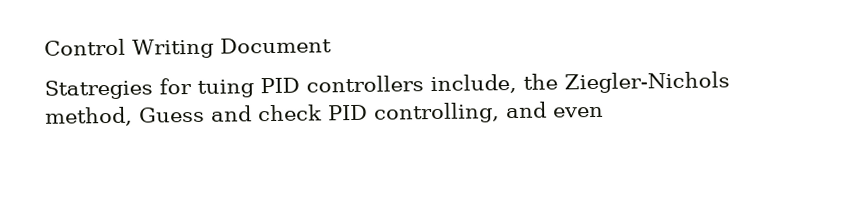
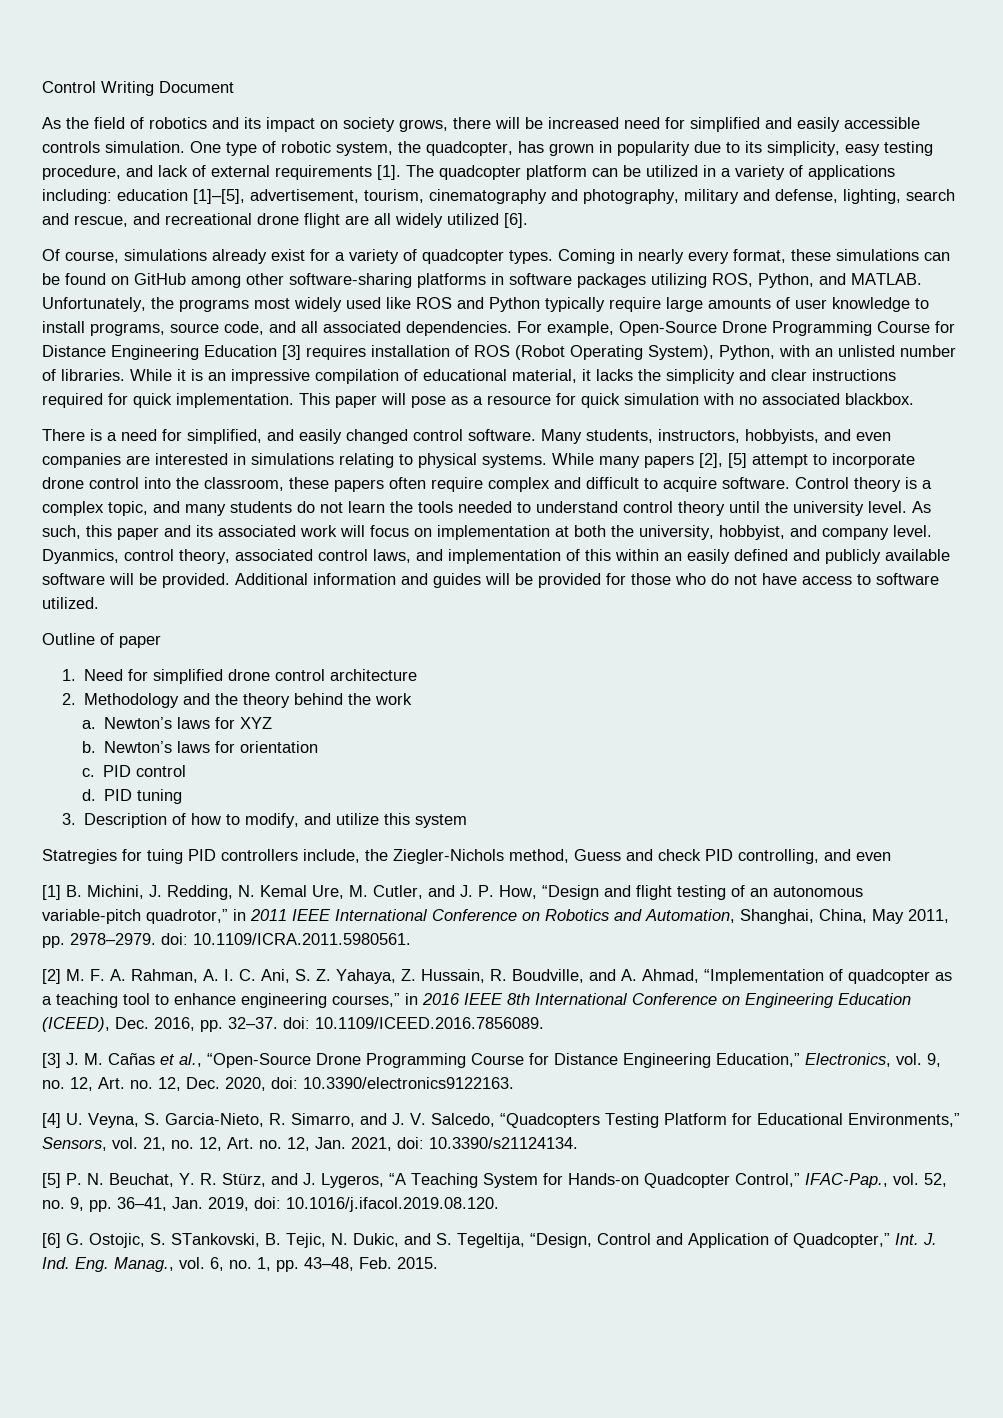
(332, 45) none -> [42,117,920,132] [42,141,933,156] [42,165,895,180] [42,189,955,204] [42,213,528,228] [42,249,950,264] [42,273,922,288] [42,297,929,312] [42,321,955,336] [42,345,956,360] [42,369,896,384] [42,393,914,408] [42,429,891,444] [42,453,915,468] [42,477,932,492] [42,501,931,516] [42,525,932,540] [42,549,950,564] [42,573,939,588] [42,597,99,609] [42,633,161,648] [61,669,418,684] [61,693,413,708] [81,717,272,729] [81,741,318,753] [81,765,186,777] [81,789,182,804] [61,813,468,828] // As the field of robotics and its impact on society grows, there will be increased need for simplified and easily accessible controls simulation. One type of robotic system, the quadcopter, has grown in popularity due to its simplicity, easy testing procedure, and lack of external requirements [1]. The quadcopter platform can be utilized in a variety of applications including: education [1]–[5], advertisement, tourism, cinematography and photography, military and defense, lighting, search and rescue, and recreational drone flight are all widely utilized [6]. // Of course, simulations already exist for a variety of quadcopter types. Coming in nearly every format, these simulations can be found on GitHub among other software-sharing platforms in software packages utilizing ROS, Python, and MATLAB. Unfortunately, the programs most widely used like ROS and Python typically require large amounts of user knowledge to install programs, source code, and all associated dependencies. For example, Open-Source Drone Programming Course for Distance Engineering Education [3] requires installation of ROS (Robot Operating System), Python, with an unlisted number of libraries. While it is an impressive compilation of educational material, it lacks the simplicity and clear instructions required for quick implementation. This paper will pose as a resource for quick simulation with no associated blackbox. // There is a need for simplified, and easily changed control software. Many students, instructors, hobbyists, and even companies are interested in simulations relating to physical systems. While many papers [2], [5] attempt to incorporate drone control into the classroom, these papers often require complex and difficult to acquire software. Control theory is a complex topic, and many students do not learn the tools needed to understand control theory until the university level. As such, this paper and its associated work will focus on implementation at both the university, hobbyist, and company level. Dyanmics, control theory, associated control laws, and implementation of this within an easily defined and publicly available software will be provided. Additional information and guides will be provided for those who do not have access to software utilized. // Outline of paper // 1. Need for simplified drone control architecture // 2. Methodology and the theory behind the work // a. Newton’s laws for XYZ // b. Newton’s laws for orientation // c. PID control // d. PID tuning // 3. Description of how to modify, and utilize this system
(604, 112) none -> [42,885,863,900] [42,909,949,924] [42,933,411,948] [42,969,952,984] [42,993,911,1008] [42,1017,544,1032] [42,1053,941,1068] [42,1077,514,1091] [42,1113,960,1128] [42,1137,578,1151] [42,1173,947,1188] [42,1197,499,1212] [42,1233,937,1248] [42,1257,438,1272] // [1] B. Michini, J. Redding, N. Kemal Ure, M. Cutler, and J. P. How, “Design and flight testing of an autonomous variable-pitch quadrotor,” in 2011 IEEE International Conference on Robotics and Automation, Shanghai, China, May 2011, pp. 2978–2979. doi: 10.1109/ICRA.2011.5980561. // [2] M. F. A. Rahman, A. I. C. Ani, S. Z. Yahaya, Z. Hussain, R. Boudville, and A. Ahmad, “Implementation of quadcopter as a teaching tool to enhance engineering courses,” in 2016 IEEE 8th International Conference on Engineering Education (ICEED), Dec. 2016, pp. 32–37. doi: 10.1109/ICEED.2016.7856089. // [3] J. M. Cañas et al., “Open-Source Drone Programming Course for Distance Engineering Education,” Electronics, vol. 9, no. 12, Art. no. 12, Dec. 2020, doi: 10.3390/electronics9122163. // [4] U. Veyna, S. Garcia-Nieto, R. Simarro, and J. V. Salcedo, “Quadcopters Testing Platform for Educational Environments,” Sensors, vol. 21, no. 12, Art. no. 12, Jan. 2021, doi: 10.3390/s21124134. // [5] P. N. Beuchat, Y. R. Stürz, and J. Lygeros, “A Teaching System for Hands-on Quadcopter Control,” IFAC-Pap., vol. 52, no. 9, pp. 36–41, Jan. 2019, doi: 10.1016/j.ifacol.2019.08.120. // [6] G. Ostojic, S. STankovski, B. Tejic, N. Dukic, and S. Tegeltija, “Design, Control and Application of Quadcopter,” Int. J. Ind. Eng. Manag., vol. 6, no. 1, pp. 43–48, Feb. 2015.

